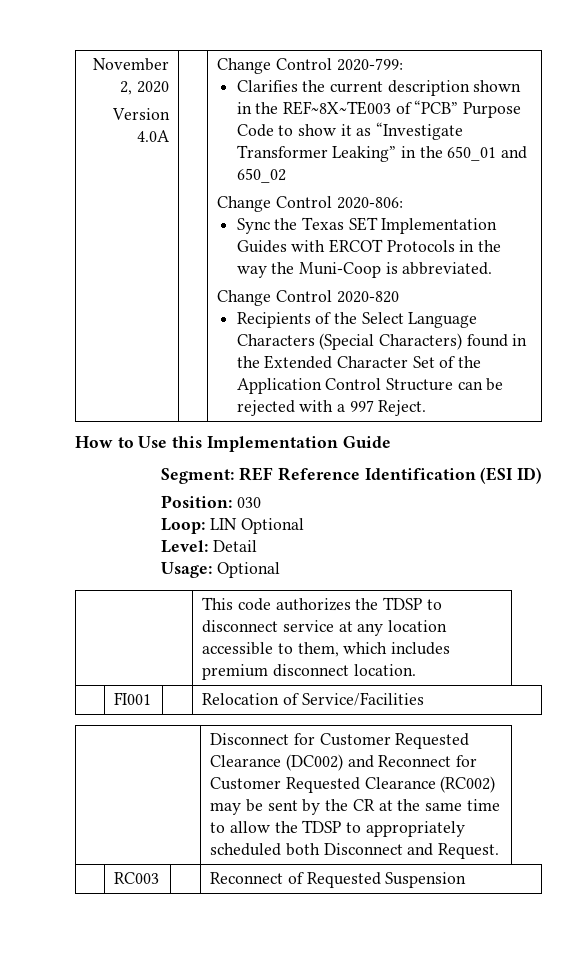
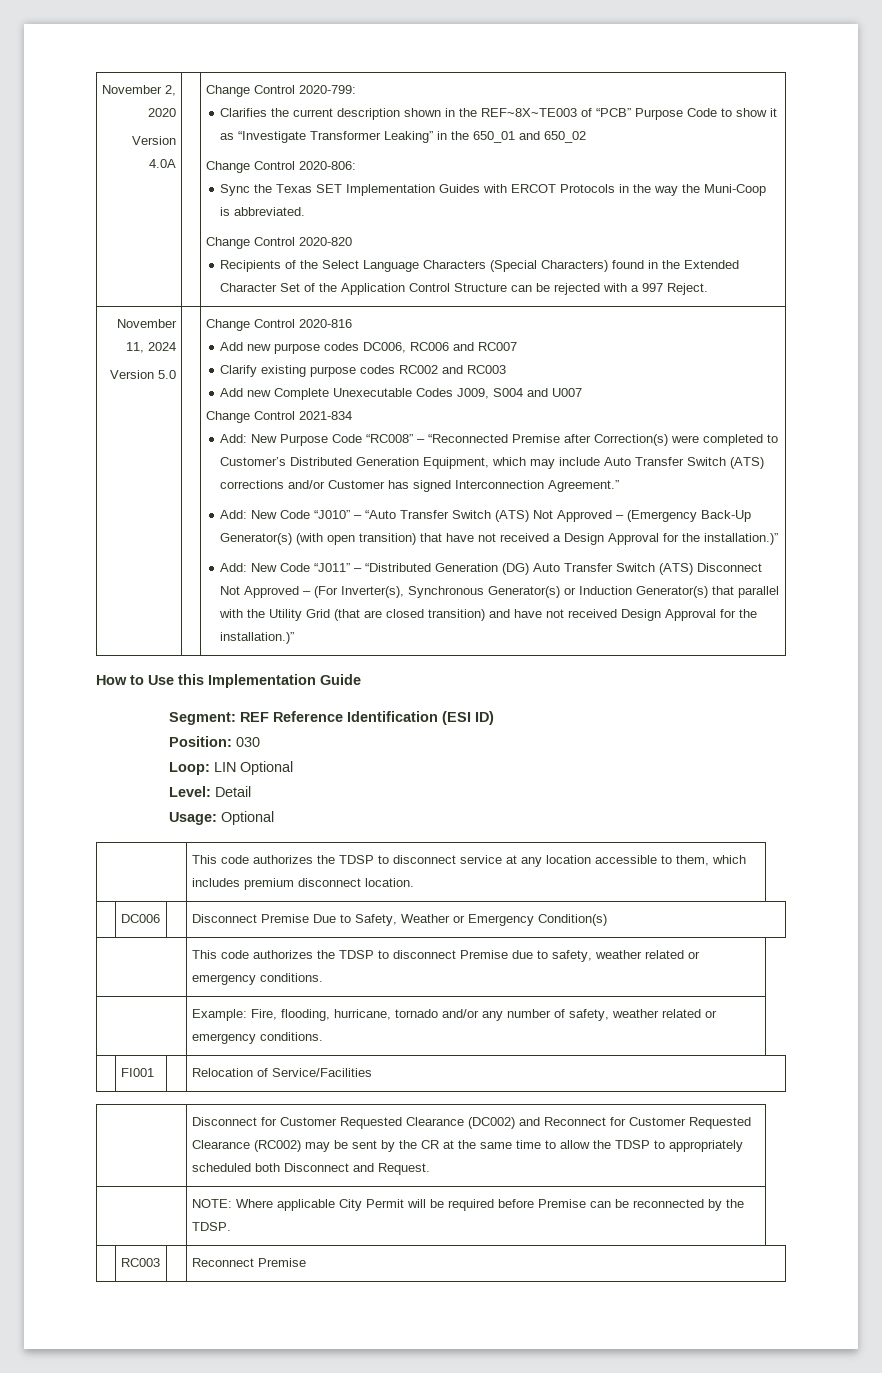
(427, 408) none -> [117,319,178,328] [126,342,177,353] [110,370,177,379] [205,319,352,331] [220,342,518,354] [220,365,507,377] [220,388,583,400] [205,411,352,423] [220,434,779,446] [220,457,765,469] [220,480,620,492] [220,510,752,522] [220,533,779,545] [220,563,763,575] [220,586,780,598] [219,609,758,621] [220,632,295,644] // November 11, 2024 // Version 5.0 | | Change Control 2020-816 // Add new purpose codes DC006, RC006 and RC007 // Clarify existing purpose codes RC002 and RC003 // Add new Complete Unexecutable Codes J009, S004 and U007 // Change Control 2021-834 // Add: New Purpose Code “RC008” – “Reconnected Premise after Correction(s) were completed to Customer’s Distributed Generation Equipment, which may include Auto Transfer Switch (ATS) corrections and/or Customer has signed Interconnection Agreement.” // Add: New Code “J010” – “Auto Transfer Switch (ATS) Not Approved – (Emergency Back-Up Generator(s) (with open transition) that have not received a Design Approval for the installation.)” // Add: New Code “J011” – “Distributed Generation (DG) Auto Transfer Switch (ATS) Disconnect Not Approved – (For Inverter(s), Synchronous Generator(s) or Induction Generator(s) that parallel with the Utility Grid (that are closed transition) and have not received Design Approval for the installation.)”
(416, 670) none -> [120,914,160,923] [191,914,607,926] [191,950,700,962] [191,973,323,985] [191,1009,717,1021] [191,1032,323,1044] // | DC006 | | Disconnect Premise Due to Safety, Weather or Emergency Condition(s) // | This code authorizes the TDSP to disconnect Premise due to safety, weather related or emergency conditions. // | Example: Fire, flooding, hurricane, tornado and/or any number of safety, weather related or emergency conditions.
(500, 851) none -> [191,1199,744,1211] [191,1222,231,1231] // | NOTE: Where applicable City Permit will be required before Premise can be reconnected by the TDSP.
[288,872,467,888] of Requested Suspension -> [257,1258,306,1267] Premise

